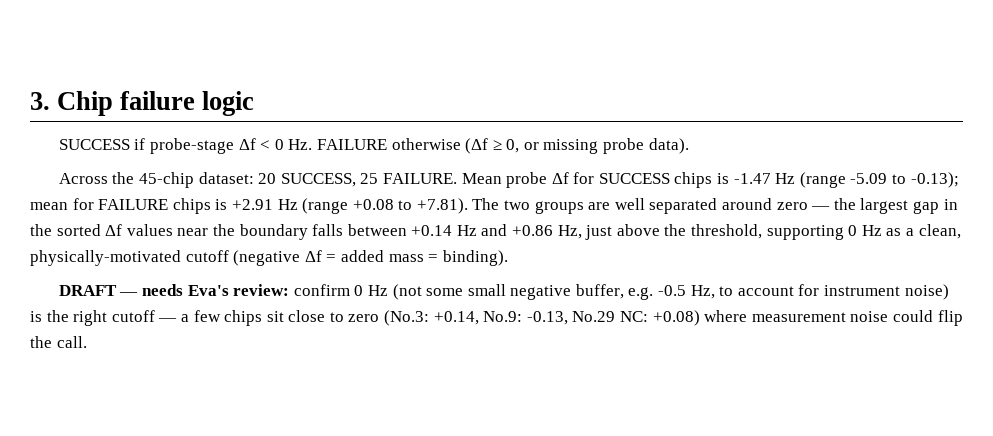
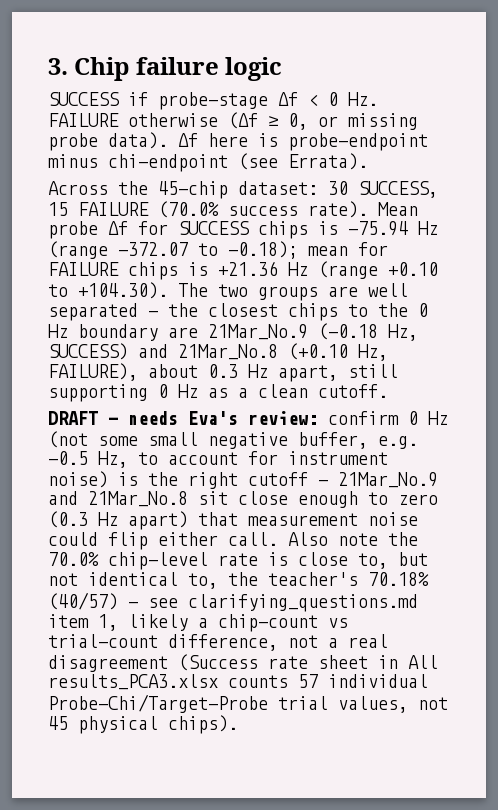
[58,172,457,188] // Across the 45-chip dataset: 20 SUCCESS, 25 FAILURE. -> [178,133,428,151] [48,153,368,172] [48,181,438,199] [48,201,368,218] Δf here is probe-endpoint minus chi-endpoint (see Errata). // Across the 45-chip dataset: 30 SUCCESS, 15 FAILURE (70.0% success rate).
[733,172,959,188] -1.47 Hz (range -5.09 to -0.13); -> [348,221,438,236] [48,241,298,259] -75.94 Hz (range -372.07 to -0.18);
[231,198,468,214] +2.91 Hz (range +0.08 to +7.81). -> [218,261,438,279] [48,282,168,299] +21.36 Hz (range +0.10 to +104.30).
[722,198,958,214] [30,224,763,240] around zero — the largest gap in the sorted Δf values near the boundary falls between +0.14 Hz and +0.86 Hz, just above the threshold, -> [148,303,428,321] [48,323,418,341] [48,343,388,361] [48,363,398,382] — the closest chips to the 0 Hz boundary are 21Mar_No.9 (-0.18 Hz, SUCCESS) and 21Mar_No.8 (+0.10 Hz, FAILURE), about 0.3 Hz apart, still
[918,224,961,239] [30,250,508,266] clean, physically-motivated cutoff (negative Δf = added mass = binding). -> [258,384,388,398] clean cutoff.
[180,310,263,326] a few chips -> [338,472,438,488] [48,491,188,507] 21Mar_No.9 and 21Mar_No.8
(326, 316) none -> [298,491,358,508] enough
[384,310,963,326] [30,336,87,348] (No.3: +0.14, No.9: -0.13, No.29 NC: +0.08) where measurement noise could flip the call. -> [48,511,418,530] [48,532,418,550] [48,552,428,570] [48,572,429,589] [48,592,418,612] [48,614,348,632] [48,634,388,651] [48,654,438,672] [48,674,428,690] [48,694,448,713] [48,715,238,734] (0.3 Hz apart) that measurement noise could flip either call. Also note the 70.0% chip-level rate is close to, but not identical to, the teacher's 70.18% (40/57) — see clarifying_questions.md item 1, likely a chip-count vs trial-count difference, not a real disagreement (Success rate sheet in All results_PCA3.xlsx counts 57 individual Probe-Chi/Target-Probe trial values, not 45 physical chips).

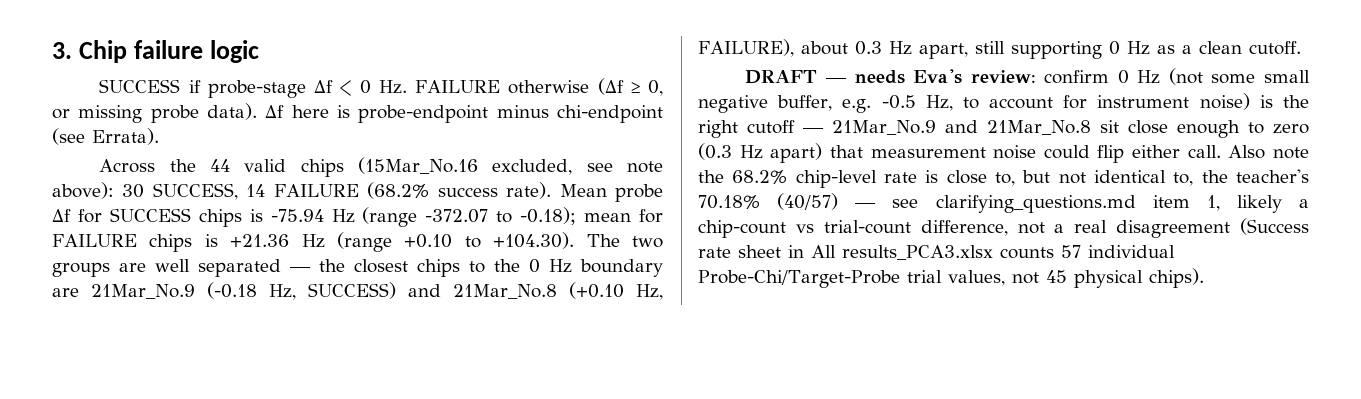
[158,181,438,199] [48,201,219,218] 45-chip dataset: 30 SUCCESS, 15 FAILURE (70.0% -> [210,157,663,177] [52,182,430,200] 44 valid chips (15Mar_No.16 excluded, see note above): 30 SUCCESS, 14 FAILURE (68.2%
[48,552,99,566] 70.0% -> [732,170,788,184] 68.2%

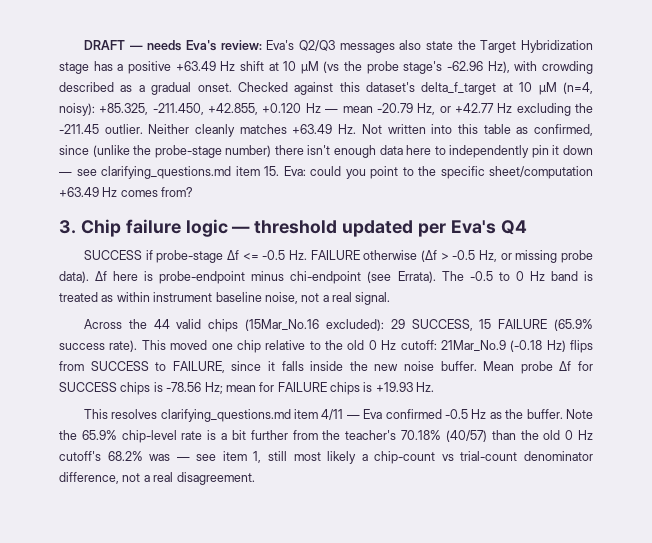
[52,40,259,63] 3. Chip failure logic -> [83,40,593,53] [59,61,593,74] [59,82,593,95] [59,103,593,116] [59,124,593,137] [59,145,593,158] [59,166,593,179] [59,187,194,197] [59,219,527,237] DRAFT — needs Eva's review: Eva's Q2/Q3 messages also state the Target Hybridization stage has a positive +63.49 Hz shift at 10 µM (vs the probe stage's -62.96 Hz), with crowding described as a gradual onset. Checked against this dataset's delta_f_target at 10 µM (n=4, noisy): +85.325, -211.450, +42.855, +0.120 Hz — mean -20.79 Hz, or +42.77 Hz excluding the -211.45 outlier. Neither cleanly matches +63.49 Hz. Not written into this table as confirmed, since (unlike the probe-stage number) there isn't enough data here to independently pin it down — see clarifying_questions.md item 15. Eva: could you point to the specific sheet/computation +63.49 Hz comes from? // 3. Chip failure logic — threshold updated per Eva's Q4
[340,80,371,96] < 0 -> [242,250,286,260] <= -0.5
[630,80,664,96] ≥ 0, -> [440,250,497,262] > -0.5 Hz,
(159, 136) none -> [441,271,593,281] [59,292,391,305] The -0.5 to 0 Hz band is treated as within instrument baseline noise, not a real signal.
[492,159,663,175] [52,182,552,200] excluded, see note above): 30 SUCCESS, 14 FAILURE (68.2% success rate). -> [325,319,593,331] [59,340,593,353] [59,361,477,373] excluded): 29 SUCCESS, 15 FAILURE (65.9% success rate). This moved one chip relative to the old 0 Hz cutoff: 21Mar_No.9 (-0.18 Hz) flips from SUCCESS to FAILURE, since it falls inside the new noise buffer.
[270,207,577,227] -75.94 Hz (range -372.07 to -0.18); -> [166,382,223,394] -78.56 Hz;
[230,232,663,252] [52,259,663,277] [52,282,663,300] [698,39,1301,59] [745,68,1310,85] [698,93,1309,113] [698,120,1309,138] [698,143,1309,163] [698,169,1309,188] [698,193,1136,213] +21.36 Hz (range +0.10 to +104.30). The two groups are well separated — the closest chips to the 0 Hz boundary are 21Mar_No.9 (-0.18 Hz, SUCCESS) and 21Mar_No.8 (+0.10 Hz, FAILURE), about 0.3 Hz apart, still supporting 0 Hz as a clean cutoff. // DRAFT — needs Eva's review: confirm 0 Hz (not some small negative buffer, e.g. -0.5 Hz, to account for instrument noise) is the right cutoff — 21Mar_No.9 and 21Mar_No.8 sit close enough to zero (0.3 Hz apart) that measurement noise could flip either call. Also note the 68.2% chip-level rate is close to, but not identical to, the teacher's 70.18% (40/57) — see clarifying_questions.md -> [375,382,435,392] [83,409,593,422] [59,430,593,443] [59,451,217,461] +19.93 Hz. // This resolves clarifying_questions.md item 4/11 — Eva confirmed -0.5 Hz as the buffer. Note the 65.9% chip-level rate is a bit further from the teacher's 70.18% (40/57) than the old 0 Hz cutoff's 68.2% was — see
(1220, 203) none -> [268,451,321,461] still most
(911, 227) none -> [524,451,593,461] denominator
[1116,218,1309,238] [698,245,1175,260] [698,268,1204,288] disagreement (Success rate sheet in All results_PCA3.xlsx counts 57 individual Probe-Chi/Target-Probe trial values, not 45 physical chips). -> [176,472,255,485] disagreement.

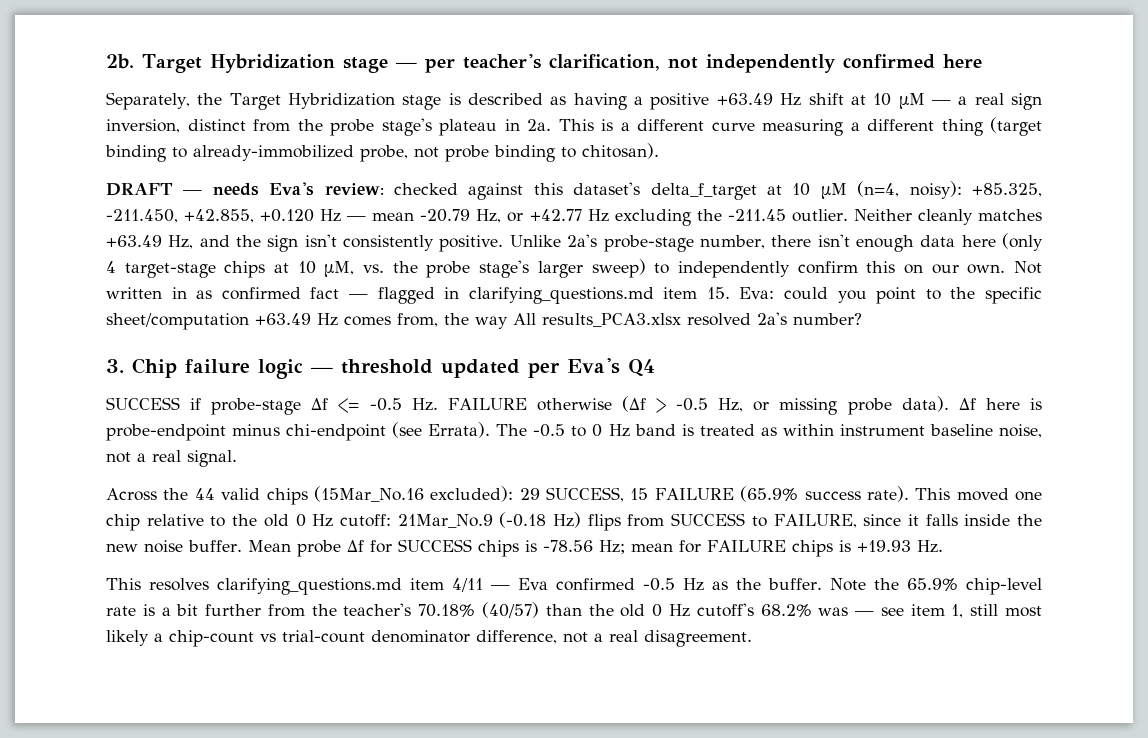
[83,40,593,53] [59,61,113,74] DRAFT — needs Eva's review: Eva's Q2/Q3 messages also state the Target Hybridization stage has -> [106,54,982,73] [106,92,627,110] 2b. Target Hybridization stage — per teacher's clarification, not independently confirmed here // Separately, the Target Hybridization stage is described as having
[323,61,593,74] [59,82,288,95] (vs the probe stage's -62.96 Hz), with crowding described as a gradual onset. Checked -> [931,93,1042,110] [106,117,1042,136] [105,143,659,162] [106,182,458,196] — a real sign inversion, distinct from the probe stage's plateau in 2a. This is a different curve measuring a different thing (target binding to already-immobilized probe, not probe binding to chitosan). // DRAFT — needs Eva's review: checked
[338,124,593,136] [59,145,272,158] Hz. Not written into this table as confirmed, since (unlike the probe-stage number) -> [168,234,765,252] Hz, and the sign isn't consistently positive. Unlike 2a's probe-stage number,
[434,145,593,158] [59,169,97,176] to independently pin it down — see -> [1002,233,1044,251] [106,259,1043,278] [106,287,460,304] (only 4 target-stage chips at 10 µM, vs. the probe stage's larger sweep) to independently confirm this on our own. Not written in as confirmed fact — flagged in
[161,187,194,197] from? -> [397,312,862,329] from, the way All results_PCA3.xlsx resolved 2a's number?

